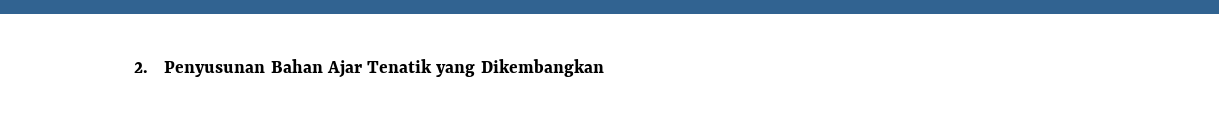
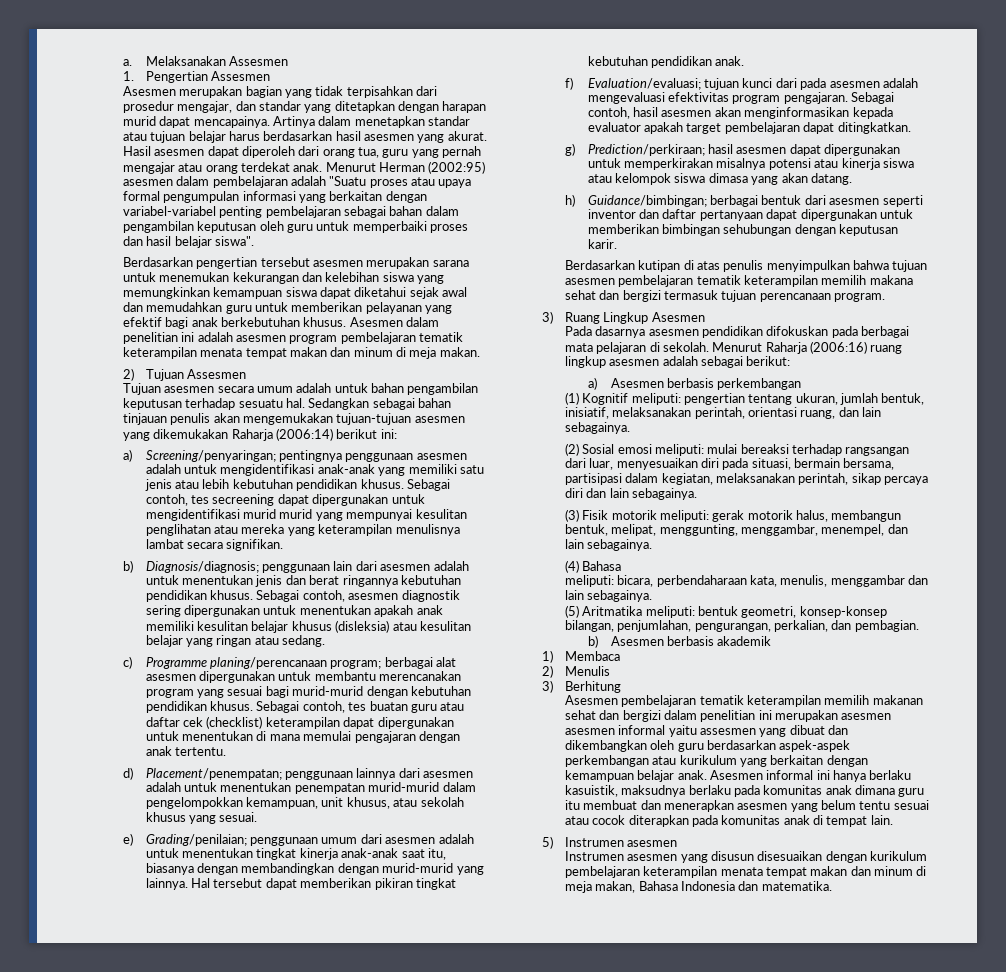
[134,59,604,78] 2. Penyusunan Bahan Ajar Tenatik yang Dikembangkan -> [122,56,289,66] [122,71,271,83] [122,86,438,98] [122,101,487,113] [122,116,471,128] [122,131,487,143] [122,146,482,158] [122,161,486,174] [122,176,472,188] [122,191,427,203] [122,206,459,218] [122,221,469,233] [122,236,254,248] [122,257,469,269] [122,272,445,284] [122,287,468,299] [122,302,453,314] [122,317,440,329] [122,332,464,344] [122,347,480,359] [122,368,247,381] [122,383,479,395] [122,398,452,410] [122,413,465,425] [122,428,397,441] [122,449,467,462] [145,464,484,476] [144,479,450,491] [145,494,425,506] [145,509,467,521] [145,524,460,536] [145,539,284,551] [122,560,469,573] [145,575,461,587] [145,590,460,602] [145,605,443,617] [145,620,471,633] [145,635,326,647] [122,656,457,669] [145,671,462,683] [145,686,471,698] [145,701,465,713] [145,716,454,729] [145,731,460,743] [145,746,227,756] [122,767,474,780] [145,782,476,794] [145,797,464,809] [145,812,258,824] [122,833,474,846] [145,848,446,860] [145,863,484,875] [145,878,456,890] [587,56,745,68] [564,77,918,90] [587,92,895,104] [587,107,893,119] [587,122,911,134] [564,143,901,156] [587,158,914,170] [587,173,852,185] [564,194,923,207] [587,209,913,221] [587,224,899,236] [587,239,617,249] [564,260,928,272] [564,275,913,287] [564,290,886,302] [541,311,705,324] [564,326,910,338] [564,341,903,354] [564,356,791,368] [587,377,802,390] [564,392,925,405] [564,407,882,419] [564,422,630,434] [564,443,910,456] [564,458,895,470] [564,473,929,485] [564,488,697,500] [564,509,902,522] [564,524,908,536] [564,539,653,551] [564,560,622,573] [564,575,929,587] [564,590,653,602] [564,605,887,618] [564,620,919,632] [587,635,772,648] [541,650,620,663] [541,665,610,678] [541,680,621,693] [564,695,923,707] [564,710,892,722] [564,725,849,737] [564,740,851,752] [564,755,868,767] [564,770,912,782] [564,785,925,797] [564,800,929,812] [564,815,893,827] [541,836,678,849] [564,851,928,863] [564,866,927,878] [564,881,832,893] a. Melaksanakan Assesmen // 1. Pengertian Assesmen // Asesmen merupakan bagian yang tidak terpisahkan dari prosedur mengajar, dan standar yang ditetapkan dengan harapan murid dapat mencapainya. Artinya dalam menetapkan standar atau tujuan belajar harus berdasarkan hasil asesmen yang akurat. Hasil asesmen dapat diperoleh dari orang tua, guru yang pernah mengajar atau orang terdekat anak. Menurut Herman (2002:95) asesmen dalam pembelajaran adalah "Suatu proses atau upaya formal pengumpulan informasi yang berkaitan dengan variabel-variabel penting pembelajaran sebagai bahan dalam pengambilan keputusan oleh guru untuk memperbaiki proses dan hasil belajar siswa". // Berdasarkan pengertian tersebut asesmen merupakan sarana untuk menemukan kekurangan dan kelebihan siswa yang memungkinkan kemampuan siswa dapat diketahui sejak awal dan memudahkan guru untuk memberikan pelayanan yang efektif bagi anak berkebutuhan khusus. Asesmen dalam penelitian ini adalah asesmen program pembelajaran tematik keterampilan menata tempat makan dan minum di meja makan. // 2) Tujuan Assesmen // Tujuan asesmen secara umum adalah untuk bahan pengambilan keputusan terhadap sesuatu hal. Sedangkan sebagai bahan tinjauan penulis akan mengemukakan tujuan-tujuan asesmen yang dikemukakan Raharja (2006:14) berikut ini: // a) Screening/penyaringan; pentingnya penggunaan asesmen adalah untuk mengidentifikasi anak-anak yang memiliki satu jenis atau lebih kebutuhan pendidikan khusus. Sebagai contoh, tes secreening dapat dipergunakan untuk mengidentifikasi murid murid yang mempunyai kesulitan penglihatan atau mereka yang keterampilan menulisnya lambat secara signifikan. // b) Diagnosis/diagnosis; penggunaan lain dari asesmen adalah untuk menentukan jenis dan berat ringannya kebutuhan pendidikan khusus. Sebagai contoh, asesmen diagnostik sering dipergunakan untuk menentukan apakah anak memiliki kesulitan belajar khusus (disleksia) atau kesulitan belajar yang ringan atau sedang. // c) Programme planing/perencanaan program; berbagai alat asesmen dipergunakan untuk membantu merencanakan program yang sesuai bagi murid-murid dengan kebutuhan pendidikan khusus. Sebagai contoh, tes buatan guru atau daftar cek (checklist) keterampilan dapat dipergunakan untuk menentukan di mana memulai pengajaran dengan anak tertentu. // d) Placement/penempatan; penggunaan lainnya dari asesmen adalah untuk menentukan penempatan murid-murid dalam pengelompokkan kemampuan, unit khusus, atau sekolah khusus yang sesuai. // e) Grading/penilaian; penggunaan umum dari asesmen adalah untuk menentukan tingkat kinerja anak-anak saat itu, biasanya dengan membandingkan dengan murid-murid yang lainnya. Hal tersebut dapat memberikan pikiran tingkat kebutuhan pendidikan anak. // f) Evaluation/evaluasi; tujuan kunci dari pada asesmen adalah mengevaluasi efektivitas program pengajaran. Sebagai contoh, hasil asesmen akan menginformasikan kepada evaluator apakah target pembelajaran dapat ditingkatkan. // g) Prediction/perkiraan; hasil asesmen dapat dipergunakan untuk memperkirakan misalnya potensi atau kinerja siswa atau kelompok siswa dimasa yang akan datang. // h) Guidance/bimbingan; berbagai bentuk dari asesmen seperti inventor dan daftar pertanyaan dapat dipergunakan untuk memberikan bimbingan sehubungan dengan keputusan karir. // Berdasarkan kutipan di atas penulis menyimpulkan bahwa tujuan asesmen pembelajaran tematik keterampilan memilih makana sehat dan bergizi termasuk tujuan perencanaan program. // 3) Ruang Lingkup Asesmen // Pada dasarnya asesmen pendidikan difokuskan pada berbagai mata pelajaran di sekolah. Menurut Raharja (2006:16) ruang lingkup asesmen adalah sebagai berikut: // a) Asesmen berbasis perkembangan // (1) Kognitif meliputi: pengertian tentang ukuran, jumlah bentuk, inisiatif, melaksanakan perintah, orientasi ruang, dan lain sebagainya. // (2) Sosial emosi meliputi: mulai bereaksi terhadap rangsangan dari luar, menyesuaikan diri pada situasi, bermain bersama, partisipasi dalam kegiatan, melaksanakan perintah, sikap percaya diri dan lain sebagainya. // (3) Fisik motorik meliputi: gerak motorik halus, membangun bentuk, melipat, menggunting, menggambar, menempel, dan lain sebagainya. // (4) Bahasa // meliputi: bicara, perbendaharaan kata, menulis, menggambar dan lain sebagainya. // (5) Aritmatika meliputi: bentuk geometri, konsep-konsep bilangan, penjumlahan, pengurangan, perkalian, dan pembagian. // b) Asesmen berbasis akademik // 1) Membaca // 2) Menulis // 3) Berhitung // Asesmen pembelajaran tematik keterampilan memilih makanan sehat dan bergizi dalam penelitian ini merupakan asesmen asesmen informal yaitu assesmen yang dibuat dan dikembangkan oleh guru berdasarkan aspek-aspek perkembangan atau kurikulum yang berkaitan dengan kemampuan belajar anak. Asesmen informal ini hanya berlaku kasuistik, maksudnya berlaku pada komunitas anak dimana guru itu membuat dan menerapkan asesmen yang belum tentu sesuai atau cocok diterapkan pada komunitas anak di tempat lain. // 5) Instrumen asesmen // Instrumen asesmen yang disusun disesuaikan dengan kurikulum pembelajaran keterampilan menata tempat makan dan minum di meja makan, Bahasa Indonesia dan matematika.

